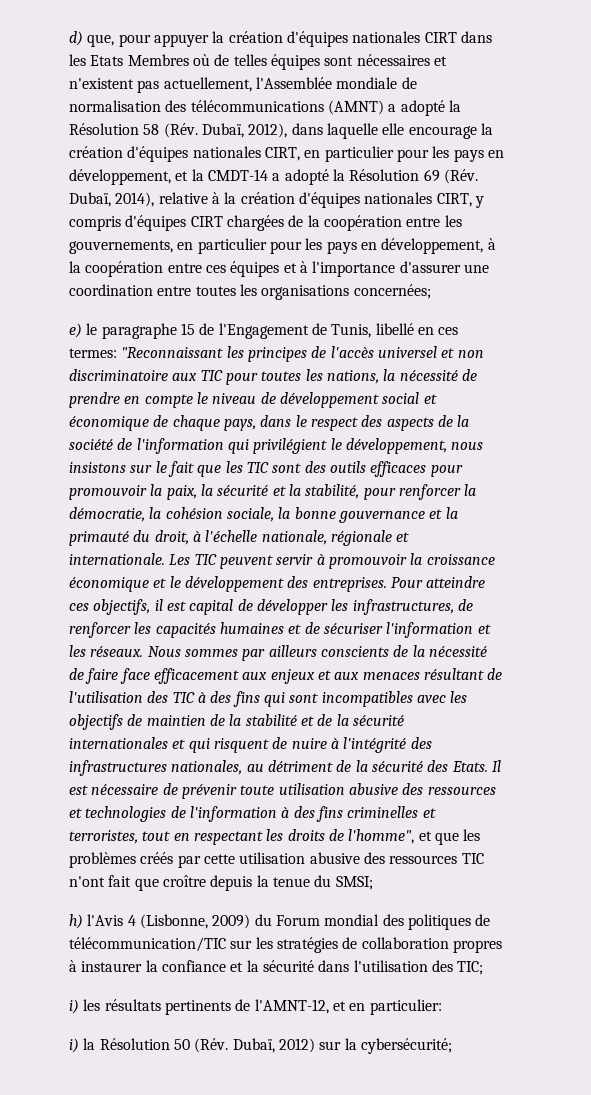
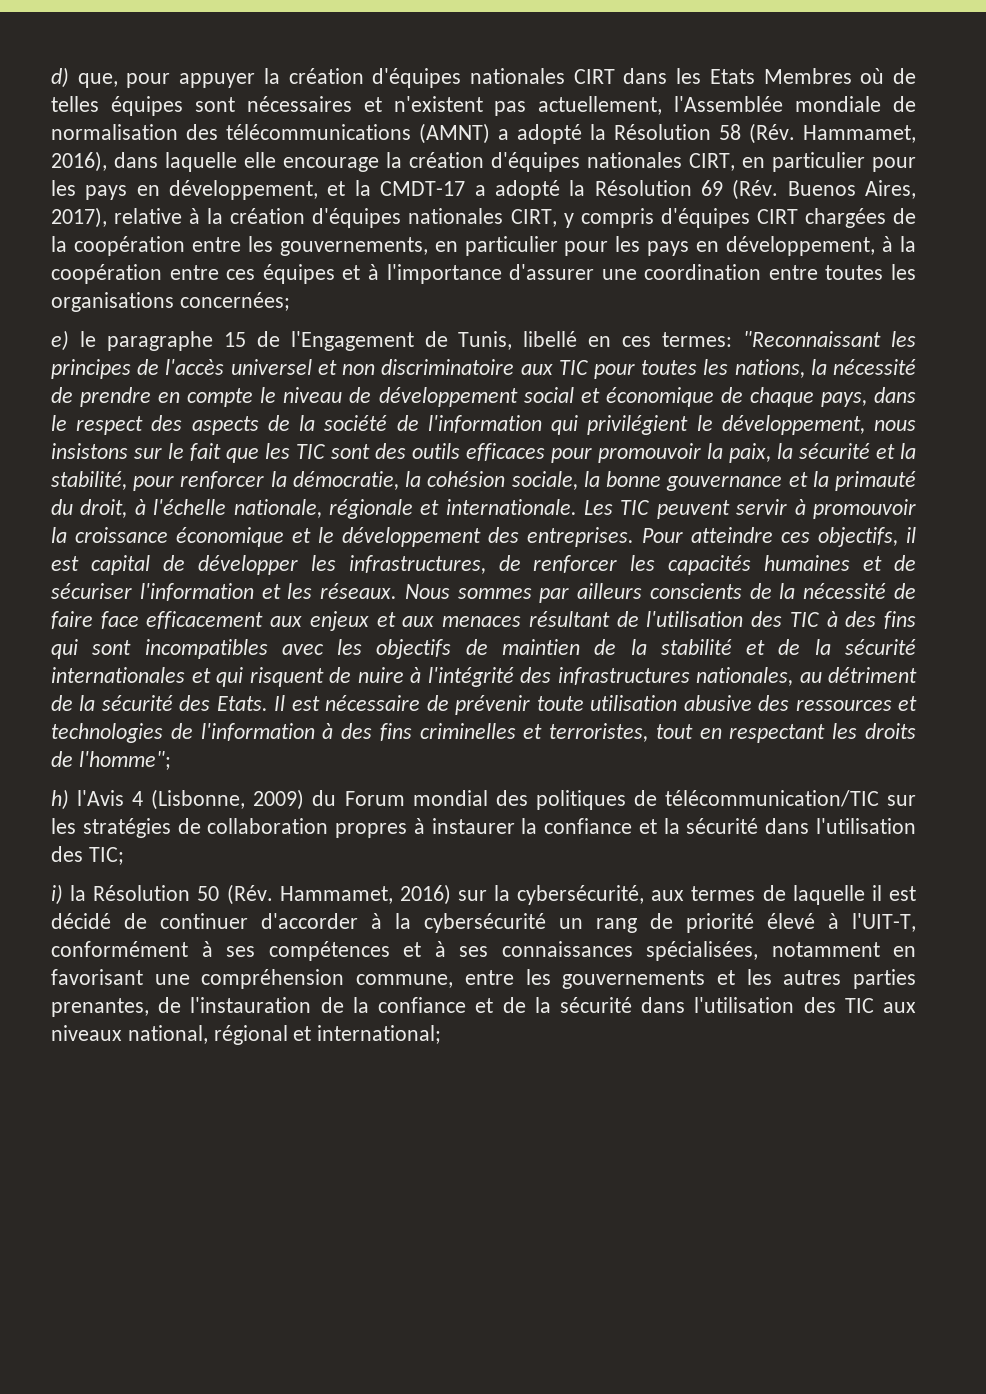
[201,123,288,138] Dubaï, 2012), -> [803,125,916,143] [51,151,107,172] Hammamet, 2016),
[207,169,268,181] CMDT-14 -> [380,181,466,196] CMDT-17
[69,192,155,207] Dubaï, 2014), -> [787,180,916,199] [51,207,107,228] Buenos Aires, 2017),
[348,829,481,845] [69,852,484,868] [69,875,373,891] l'homme", et que les problèmes créés par cette utilisation abusive des ressources TIC n'ont fait que croître depuis la tenue du SMSI; -> [78,751,171,770] l'homme";
[69,999,442,1015] // i) les résultats pertinents de l'AMNT-12, et en particulier: -> (124, 856) none
[232,1038,452,1054] Dubaï, 2012) sur la cybersécurité; -> [279,884,916,905] [51,913,916,933] [51,941,916,961] [51,969,917,989] [51,997,916,1017] [51,1025,442,1045] Hammamet, 2016) sur la cybersécurité, aux termes de laquelle il est décidé de continuer d'accorder à la cybersécurité un rang de priorité élevé à l'UIT-T, conformément à ses compétences et à ses connaissances spécialisées, notamment en favorisant une compréhension commune, entre les gouvernements et les autres parties prenantes, de l'instauration de la confiance et de la sécurité dans l'utilisation des TIC aux niveaux national, régional et international;

